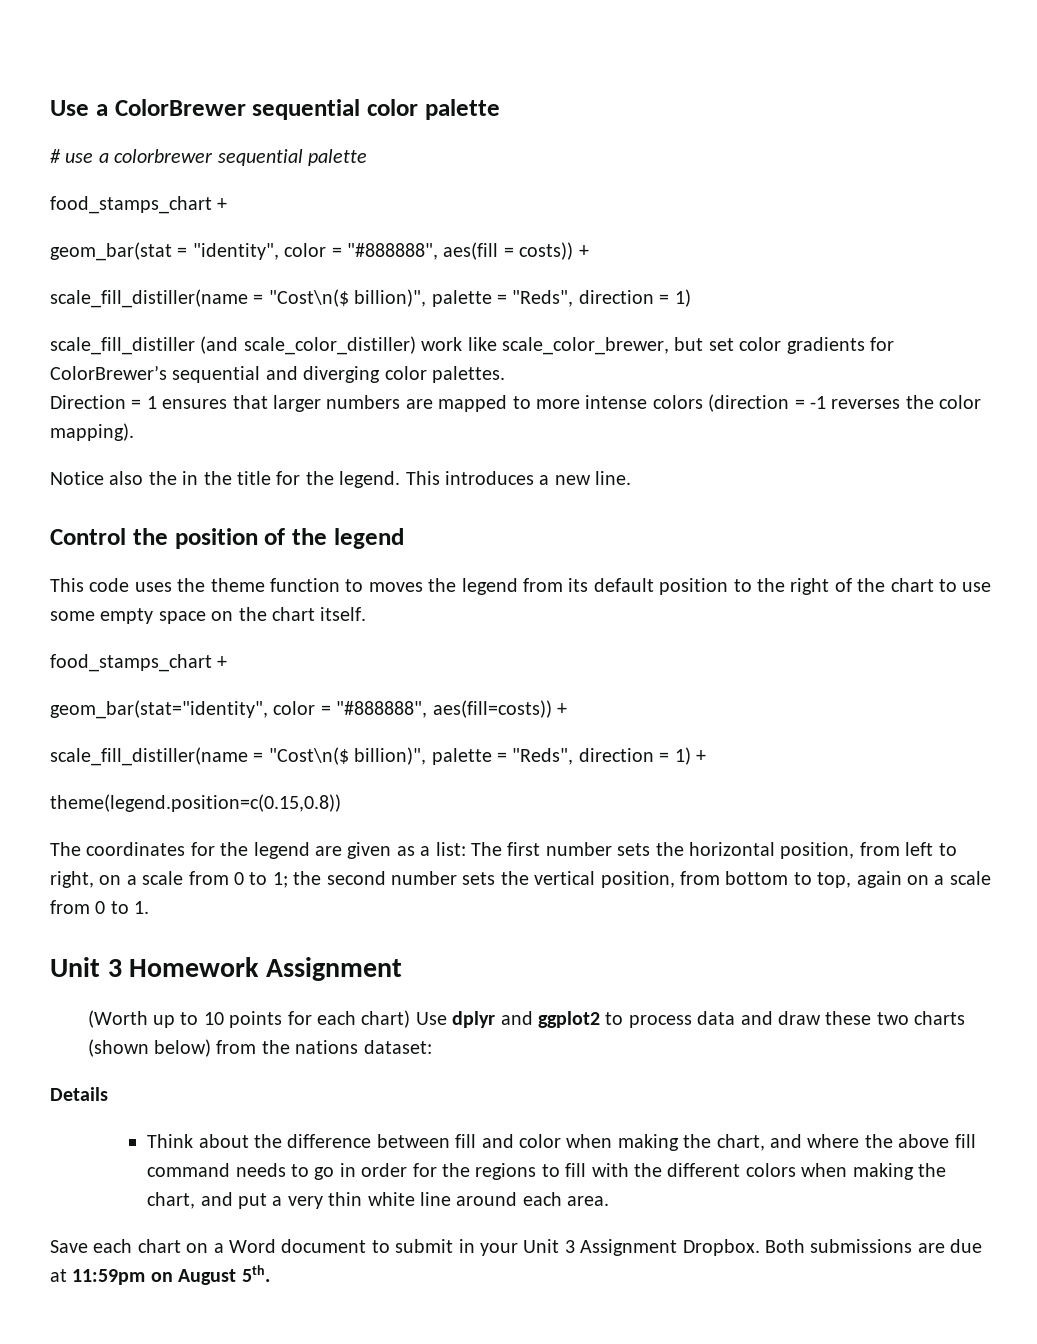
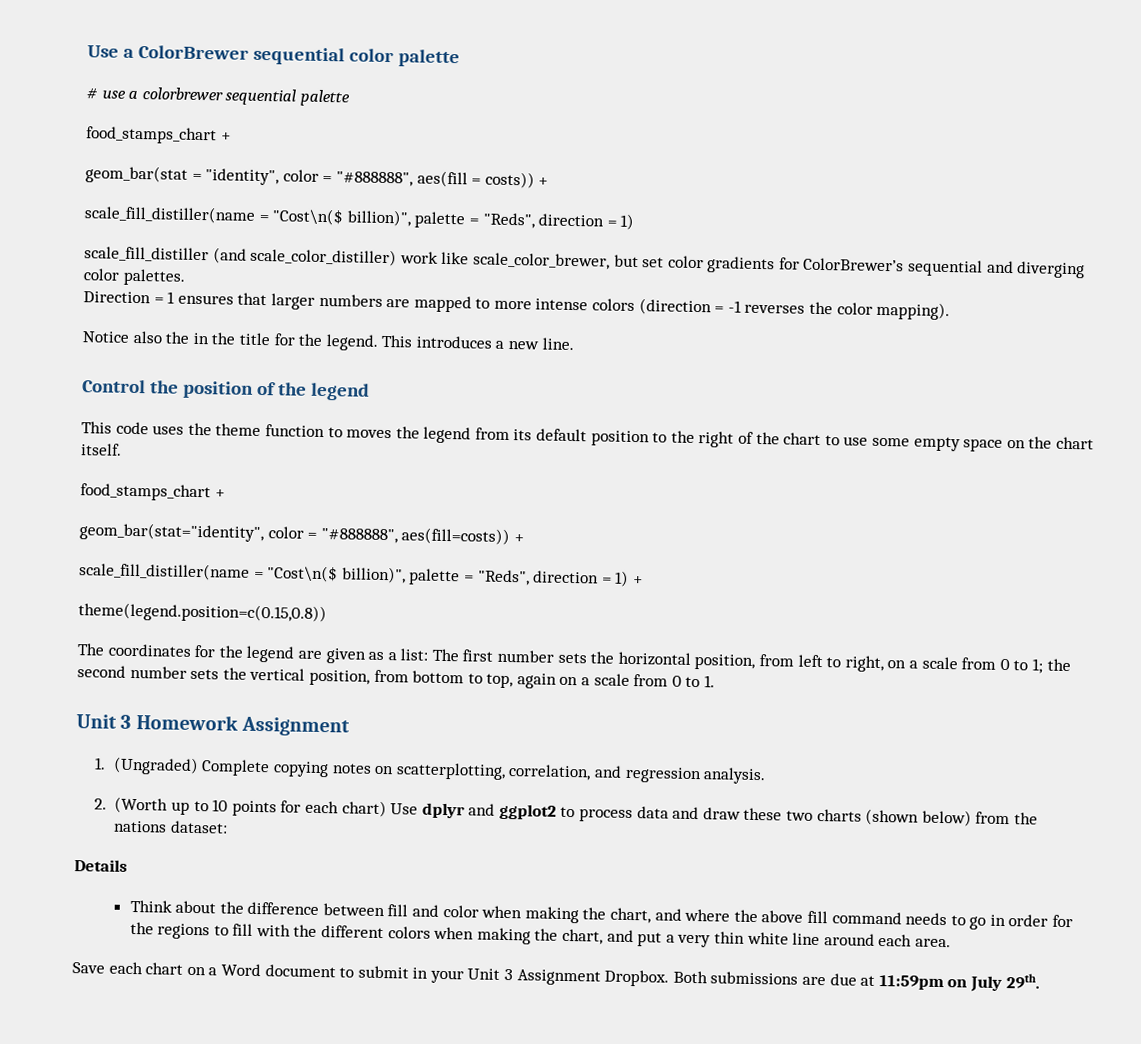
(402, 969) none -> [93,756,767,785] [93,798,107,810] 1. (Ungraded) Complete copying notes on scatterplotting, correlation, and regression analysis. // 2.
[178,1265,270,1285] August 5th. -> [969,973,1040,992] July 29th.

